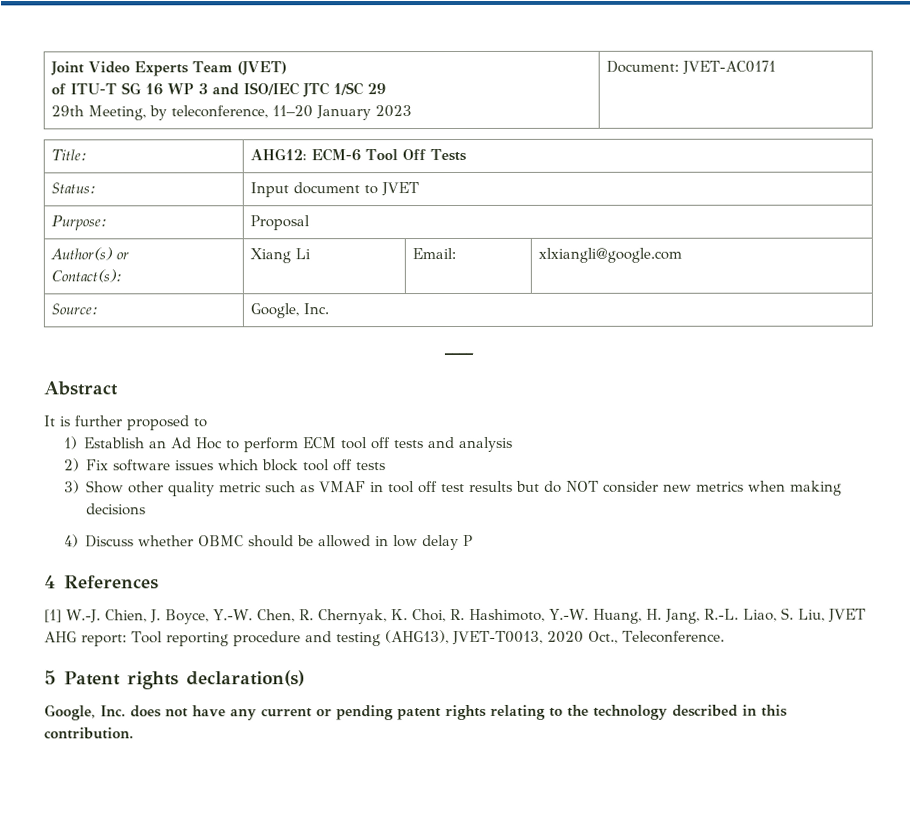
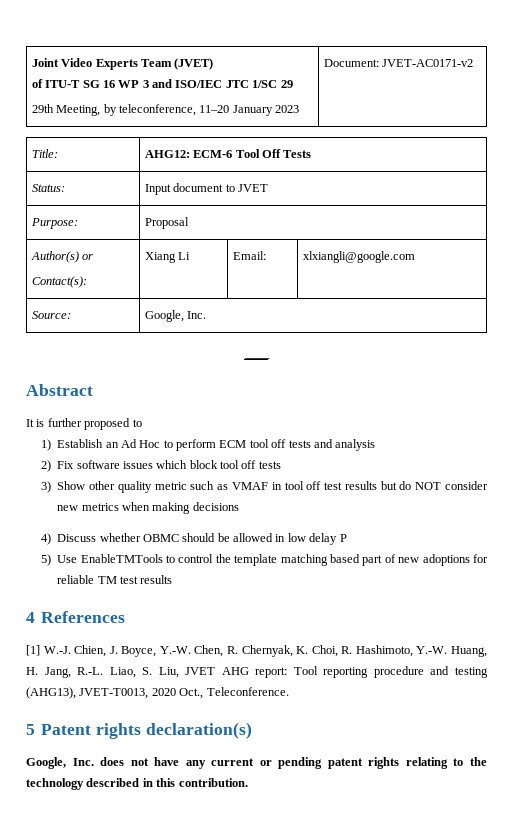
[681,60,776,75] JVET-AC0171 -> [382,59,474,67] JVET-AC0171-v2
(474, 540) none -> [40,554,488,566] [57,575,173,584] // 5) Use EnableTMTools to control the template matching based part of new adoptions for reliable TM test results

